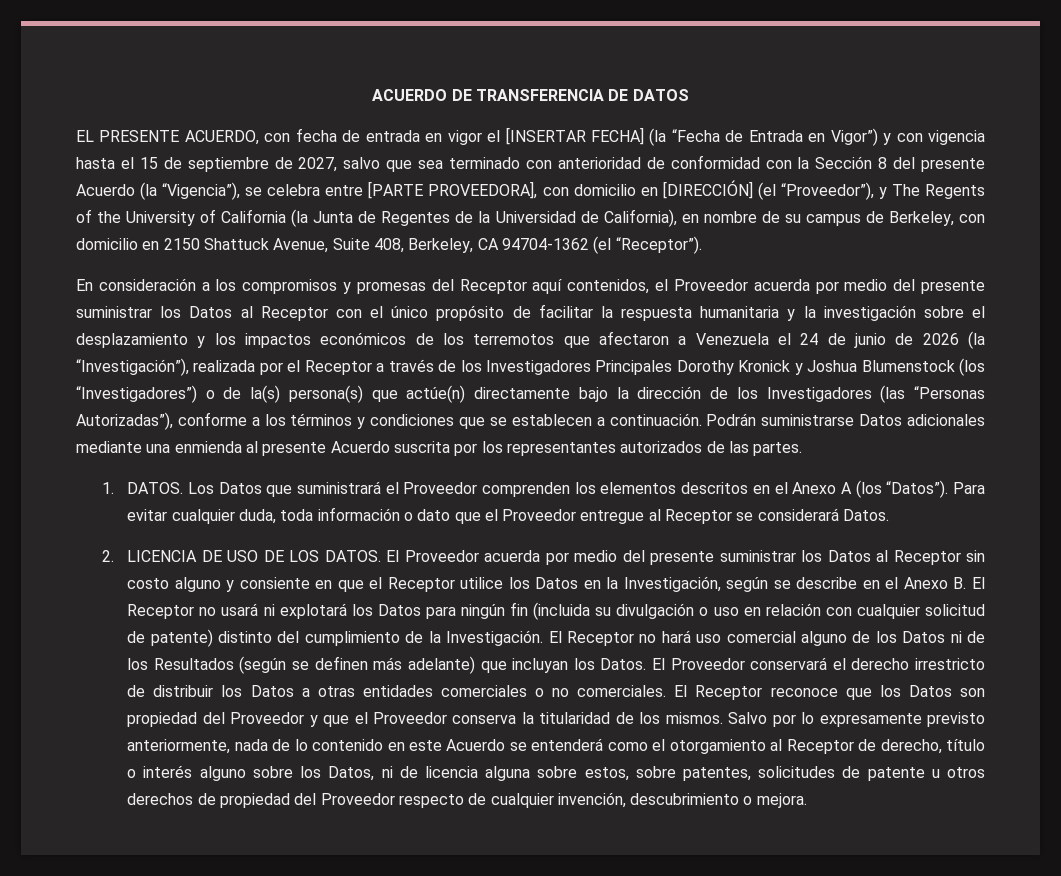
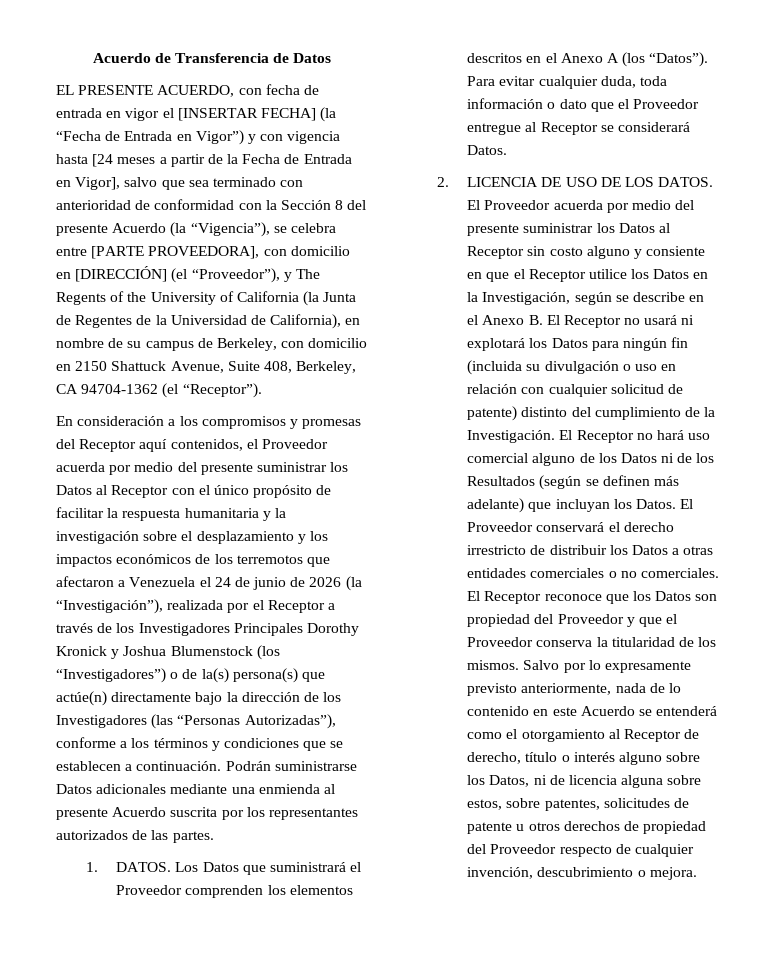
[372,89,689,101] ACUERDO DE TRANSFERENCIA DE DATOS -> [92,53,332,63] Acuerdo de Transferencia de Datos
[120,157,338,172] el 15 de septiembre de 2027, -> [92,154,352,167] [56,177,121,190] [24 meses a partir de la Fecha de Entrada en Vigor],

